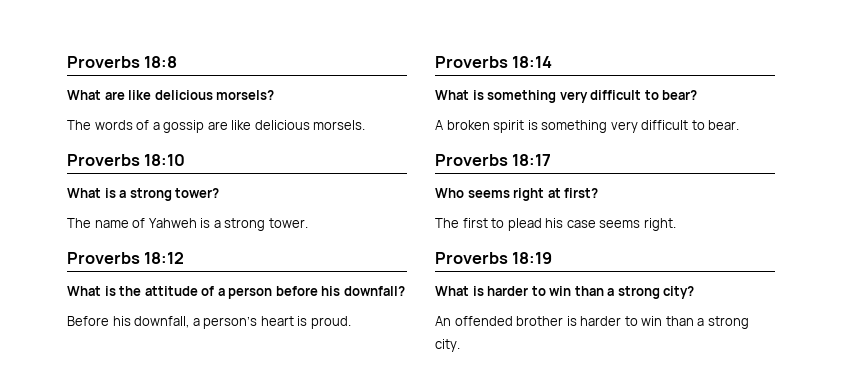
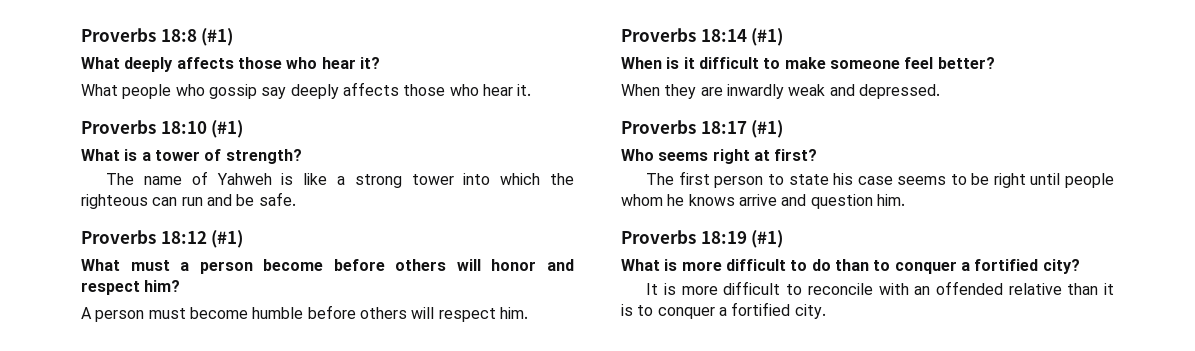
[67,90,275,100] [67,120,366,133] // What are like delicious morsels? // The words of a gossip are like delicious morsels. -> [201,28,234,46] [81,57,380,72] [81,82,532,99] (#1) // What deeply affects those who hear it? // What people who gossip say deeply affects those who hear it.
(186, 160) none -> [211,120,244,138] (#1)
[129,188,220,201] strong tower? -> [154,149,302,164] tower of strength?
[213,218,308,231] a strong tower. -> [303,173,574,188] [81,192,296,209] like a strong tower into which the righteous can run and be safe.
[67,286,405,299] [67,316,351,329] [435,56,553,68] [435,90,698,103] [435,120,740,133] // What is the attitude of a person before his downfall? // Before his downfall, a person’s heart is proud. // Proverbs 18:14 // What is something very difficult to bear? // A broken spirit is something very difficult to bear. -> [211,230,244,248] [81,259,574,274] [81,280,181,295] [81,305,528,322] [621,28,784,46] [621,57,995,69] [621,84,940,99] (#1) // What must a person become before others will honor and respect him? // A person must become humble before others will respect him. // Proverbs 18:14 (#1) // When is it difficult to make someone feel better? // When they are inwardly weak and depressed.
(552, 160) none -> [751,120,784,138] (#1)
[491,218,676,231] to plead his case seems right. -> [714,173,1114,188] [621,194,905,209] person to state his case seems to be right until people whom he knows arrive and question him.
[435,286,695,299] [435,316,749,329] // What is harder to win than a strong city? // An offended brother is harder to win than a strong -> [751,230,784,248] [621,259,1080,274] [646,281,1115,295] [621,302,791,319] (#1) // What is more difficult to do than to conquer a fortified city? // It is more difficult to reconcile with an offended relative than it is to conquer a fortified

